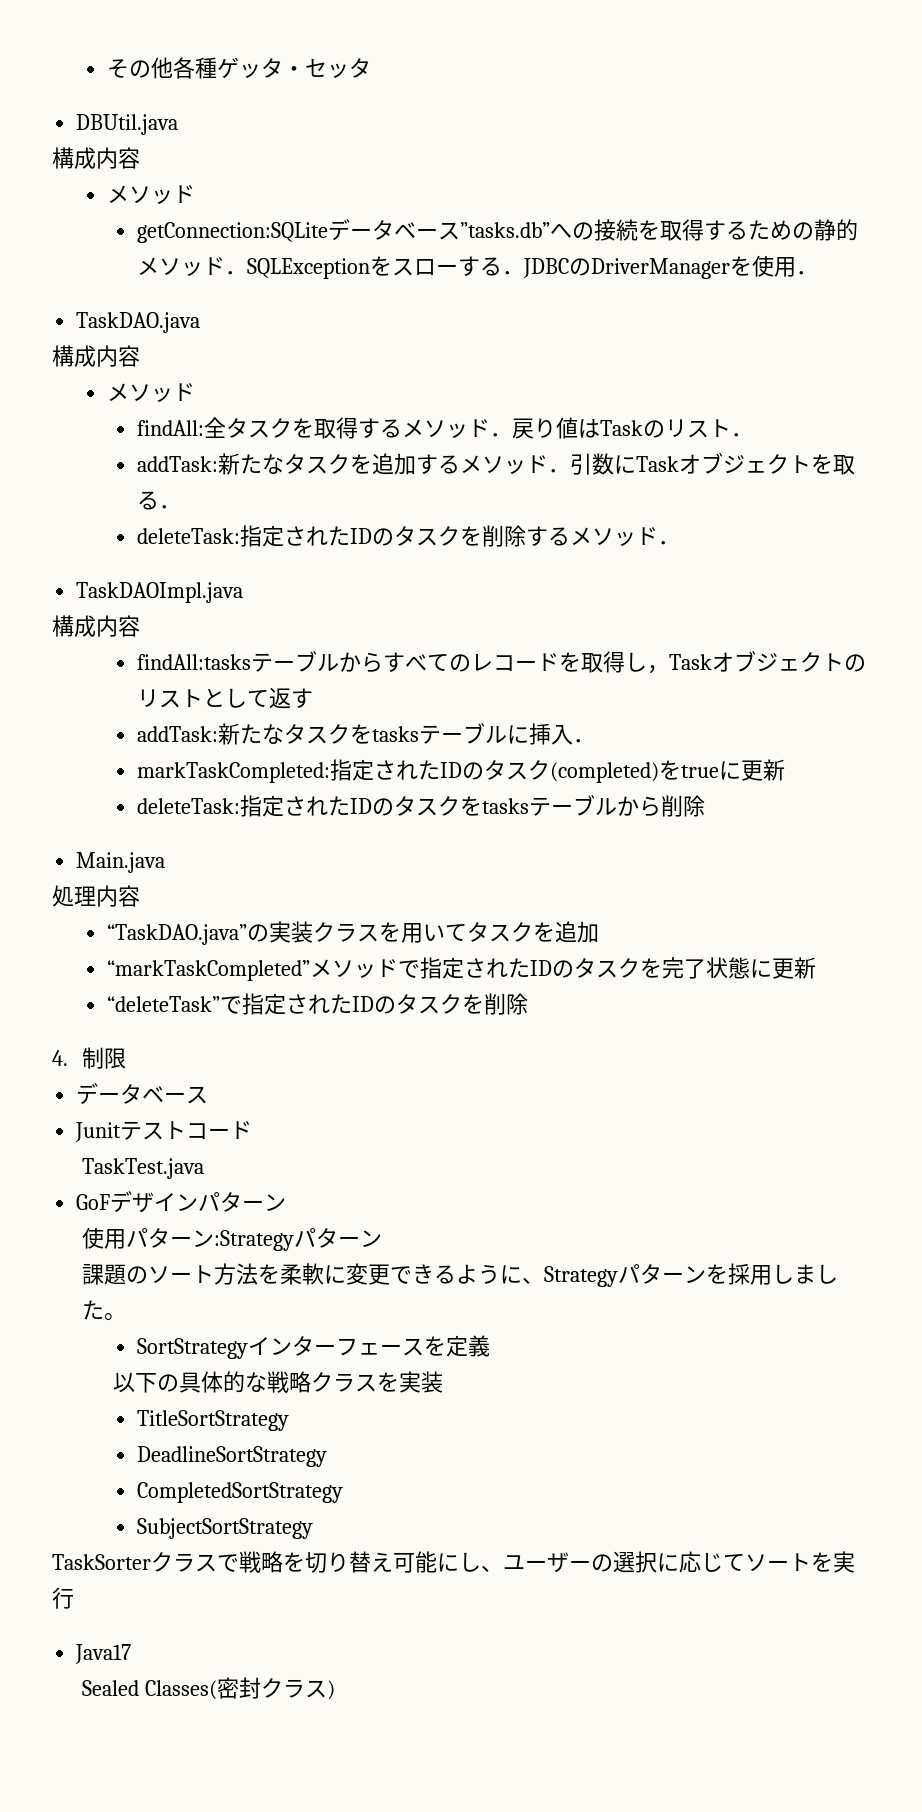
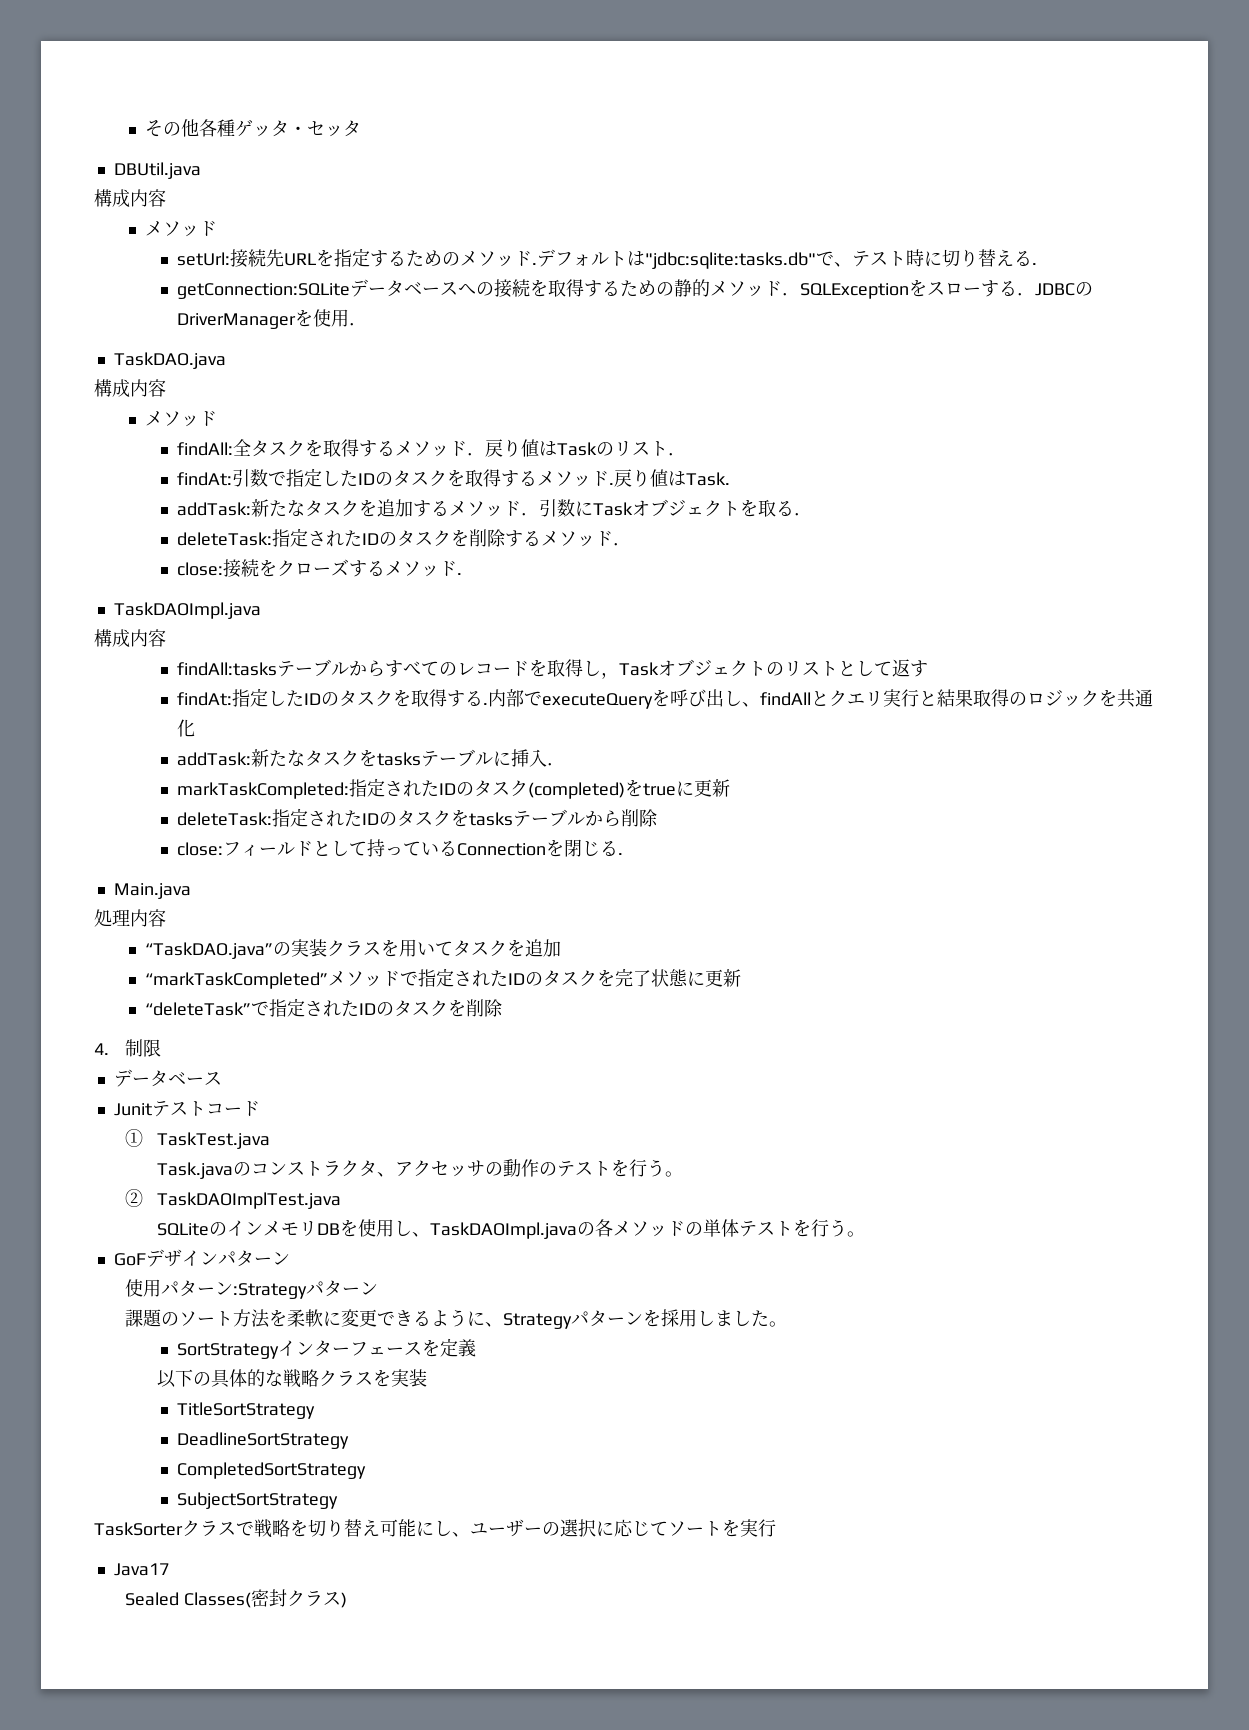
(195, 194) none -> [176,248,1037,269] // setUrl:接続先URLを指定するためのメソッド.デフォルトは"jdbc:sqlite:tasks.db"で、テスト時に切り替える.
[460,222,551,238] ”tasks.db” -> (458, 288) none
(754, 435) none -> [176,468,730,487] // findAt:引数で指定したIDのタスクを取得するメソッド.戻り値はTask.
(681, 543) none -> [176,559,462,578] // close:接続をクローズするメソッド.
(314, 698) none -> [176,688,1153,709] [176,719,195,737] // findAt:指定したIDのタスクを取得する.内部でexecuteQueryを呼び出し、findAllとクエリ実行と結果取得のロジックを共通化
(706, 806) none -> [176,839,623,857] // close:フィールドとして持っているConnectionを閉じる.
(253, 1130) none -> [125,1129,144,1147] ①
(205, 1168) none -> [156,1159,683,1179] [125,1189,341,1209] [156,1219,865,1239] // Task.javaのコンストラクタ、アクセッサの動作のテストを行う。 // ② TaskDAOImplTest.java // SQLiteのインメモリDBを使用し、TaskDAOImpl.javaの各メソッドの単体テストを行う。

